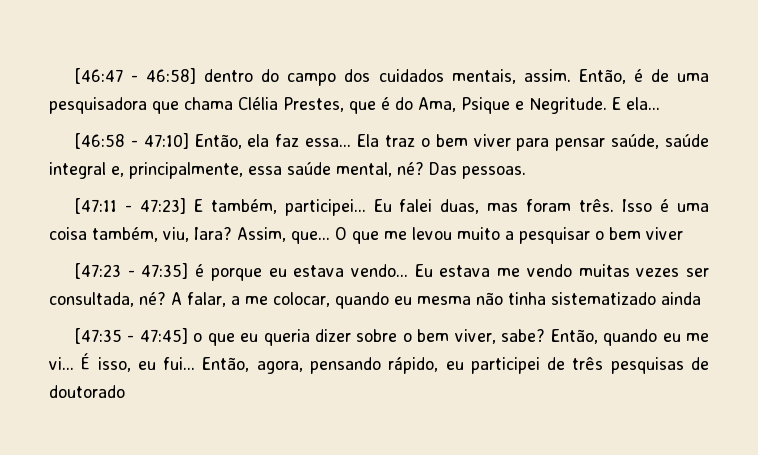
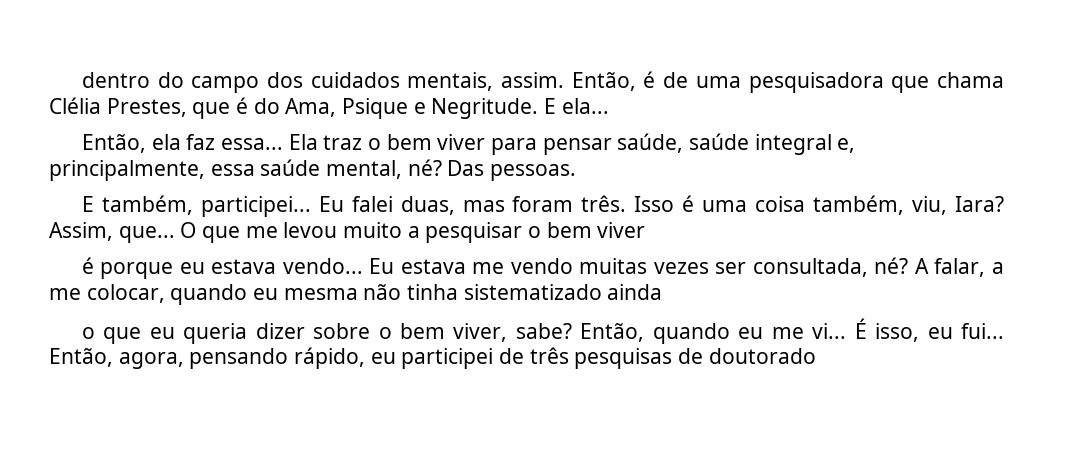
[73,68,197,84] [46:47 - 46:58] -> (81, 80) none
[73,133,189,149] [46:58 - 47:10] -> (609, 106) none
[73,198,186,214] [47:11 - 47:23] -> (577, 172) none
[73,263,189,279] [47:23 - 47:35] -> (646, 230) none
[73,328,188,344] [47:35 - 47:45] -> (663, 292) none

